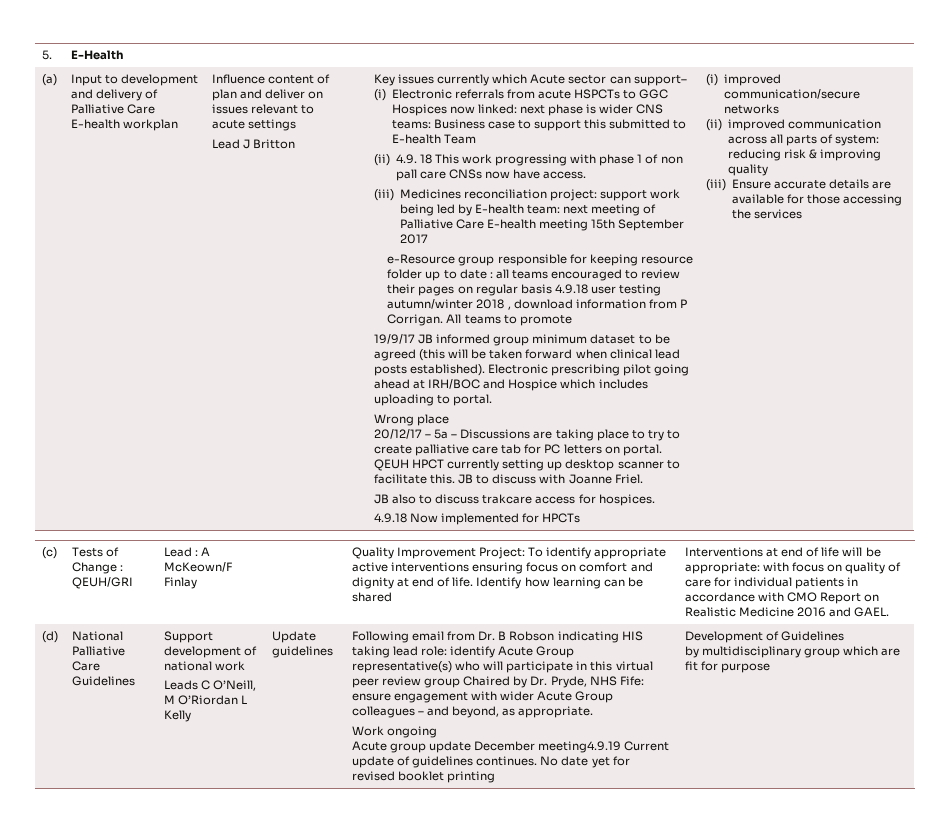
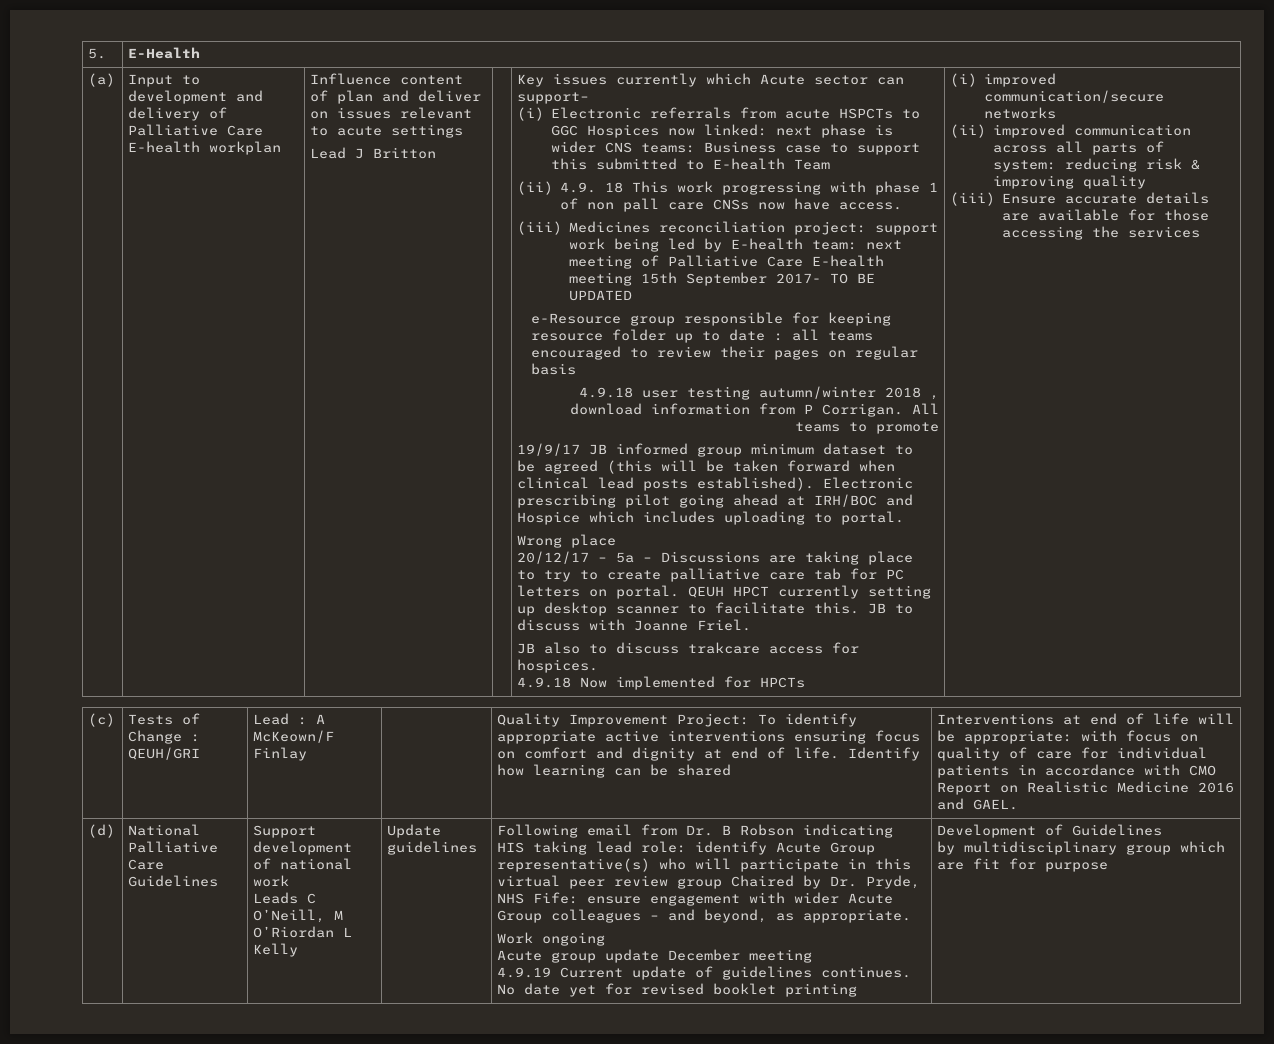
[399,234,428,244] 2017 -> [775,273,875,284] [568,290,632,301] 2017- TO BE UPDATED
(552, 289) none -> (576, 369) //
[538,741,622,753] meeting4.9.19 -> [749,949,813,963] [497,967,552,978] meeting // 4.9.19

